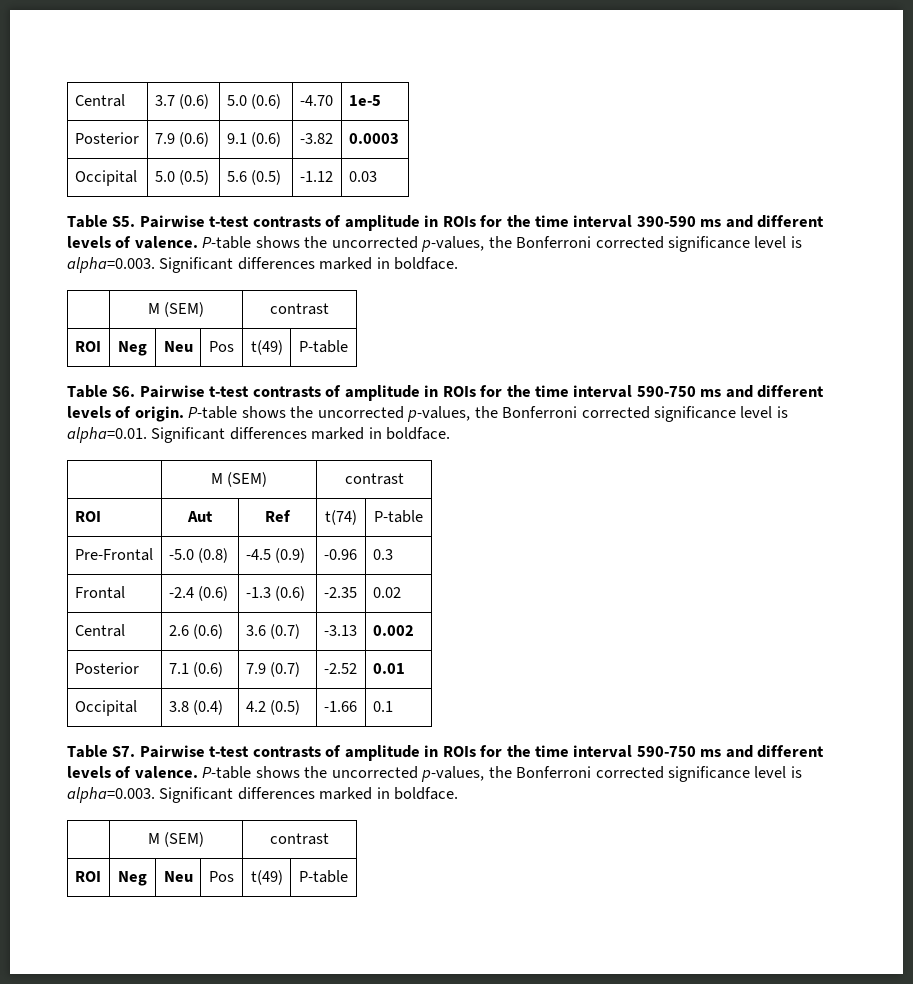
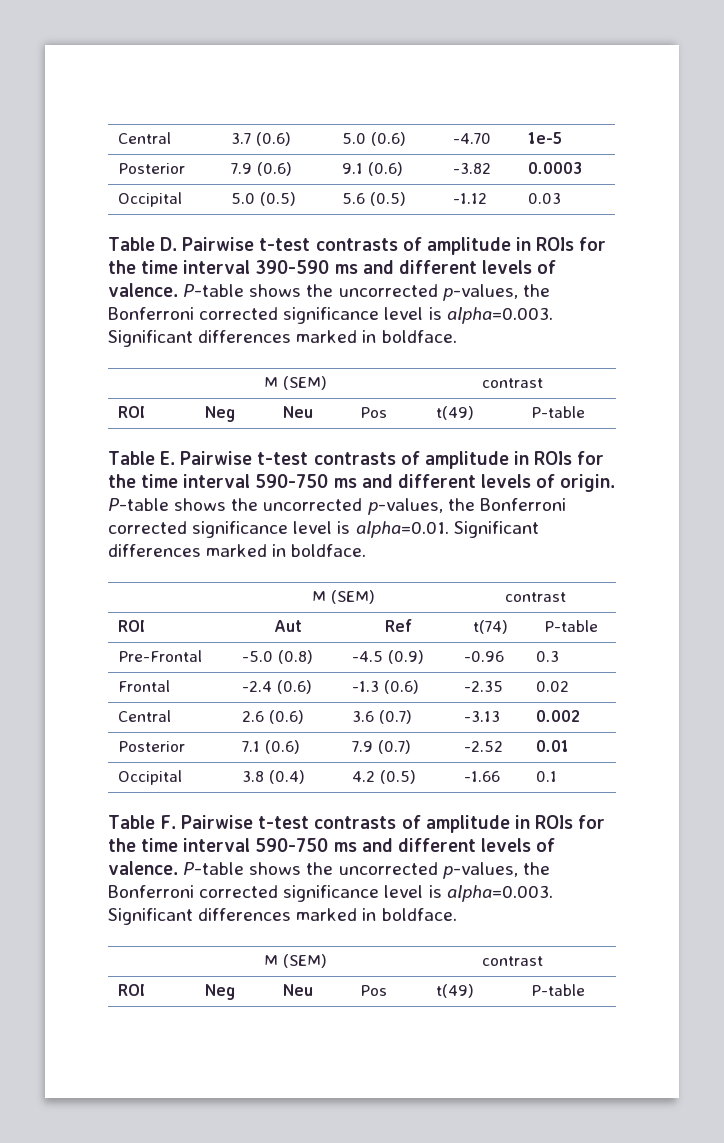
[112,216,136,227] S5. -> [160,237,178,251] D.
[112,386,136,397] S6. -> [160,451,176,465] E.
[112,746,136,757] S7. -> [160,815,177,829] F.

